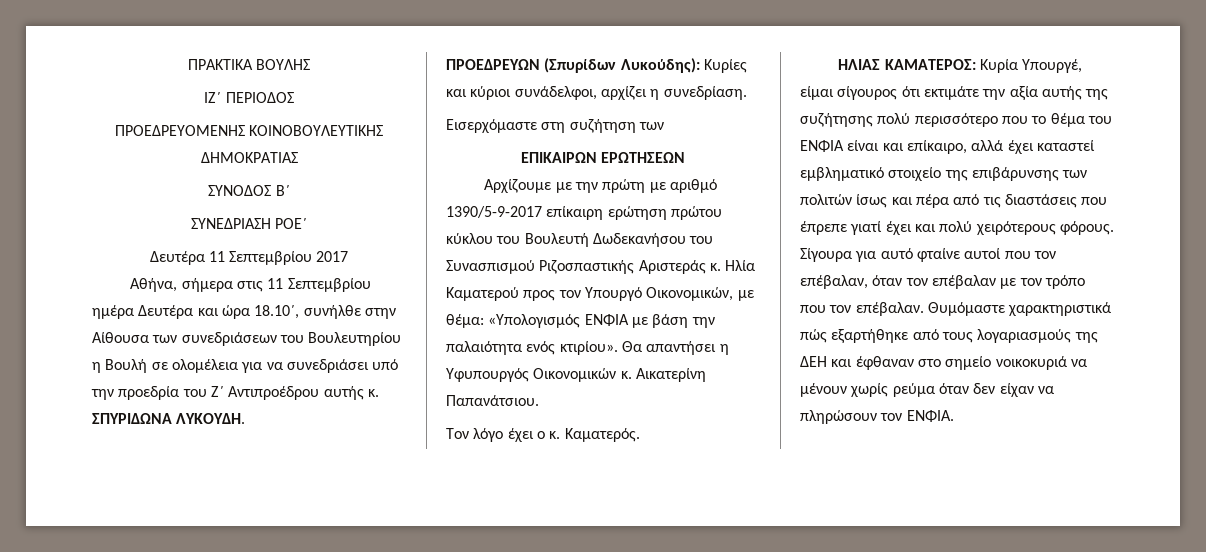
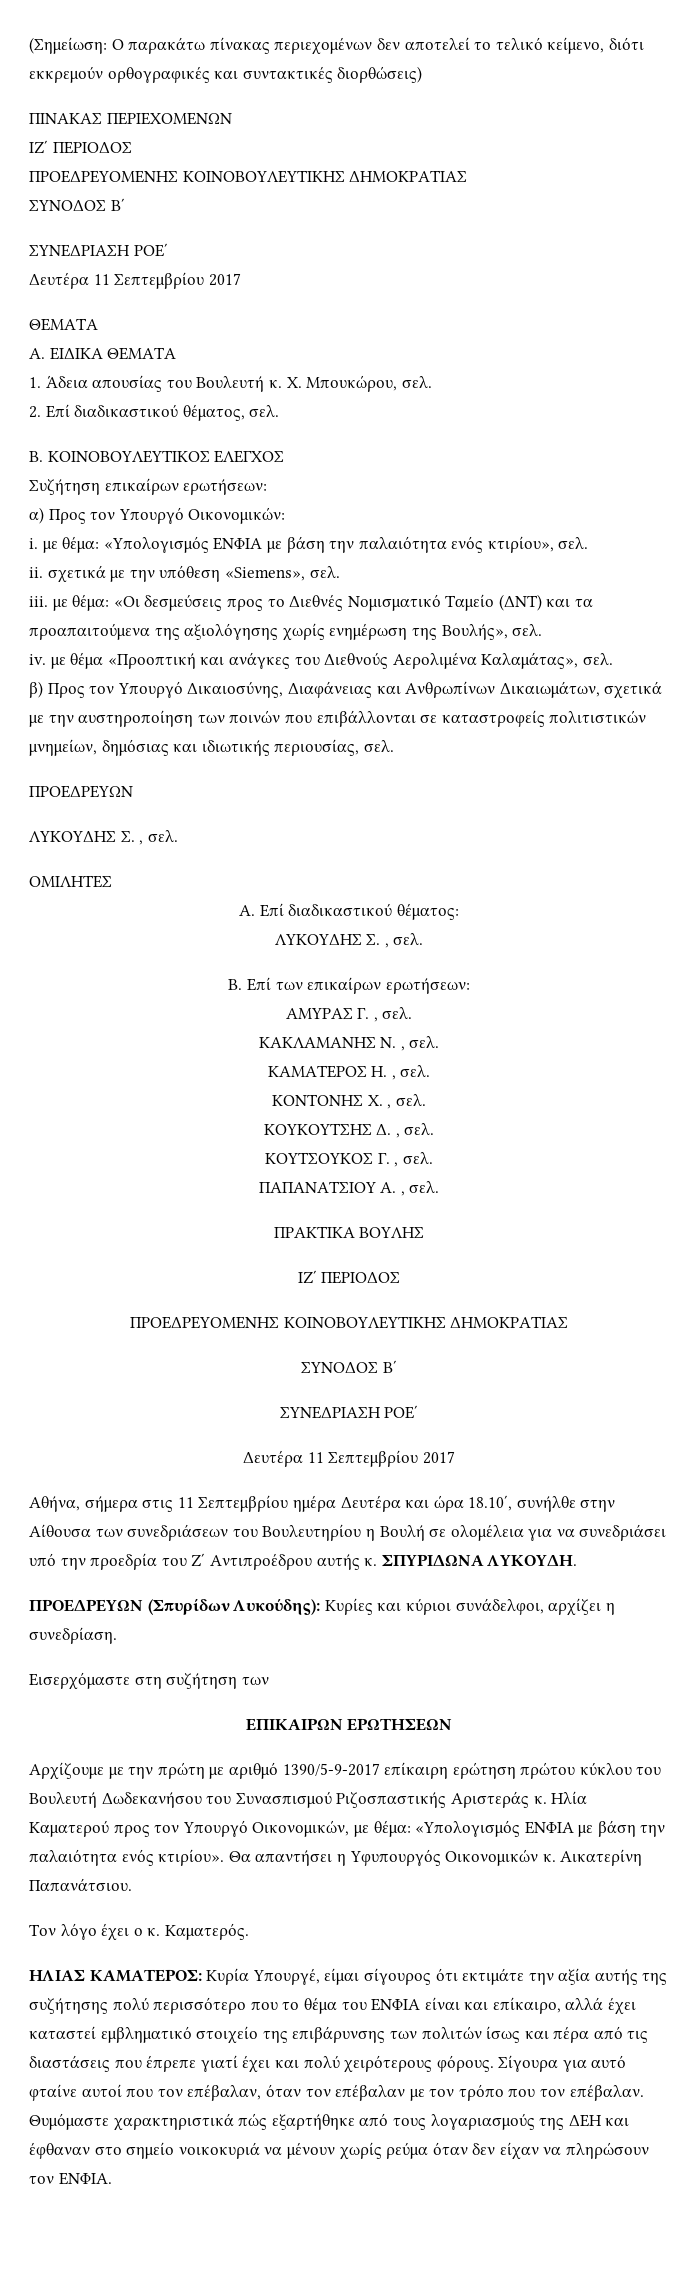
(187, 64) none -> [29,37,644,55] [29,66,423,83] [29,112,232,125] [29,140,132,154] [29,170,468,183] [29,198,125,212] [29,243,168,257] [29,272,241,289] [29,318,98,331] [29,347,177,360] [29,375,432,392] [29,404,280,421] [29,450,285,463] [29,478,268,495] [29,507,286,524] [29,536,589,553] [29,565,340,583] [29,594,594,611] [29,623,543,641] [29,652,613,669] [29,681,663,699] [29,710,647,727] [29,739,394,756] [29,785,133,798] [29,830,178,845] [29,875,112,888] [239,903,459,920] [274,933,424,948] [228,977,470,994] [285,1007,413,1022] [258,1036,440,1051] [267,1065,431,1080] [272,1094,426,1109] [263,1123,435,1138] [265,1152,433,1167] [258,1181,440,1196] (Σημείωση: Ο παρακάτω πίνακας περιεχομένων δεν αποτελεί το τελικό κείμενο, διότι εκκρεμούν ορθογραφικές και συντακτικές διορθώσεις) // ΠΙΝΑΚΑΣ ΠΕΡΙΕΧΟΜΕΝΩΝ // ΙΖ΄ ΠΕΡΙΟΔΟΣ // ΠΡΟΕΔΡΕΥΟΜΕΝΗΣ ΚΟΙΝΟΒΟΥΛΕΥΤΙΚΗΣ ΔΗΜΟΚΡΑΤΙΑΣ // ΣΥΝΟΔΟΣ Β΄ // ΣΥΝΕΔΡΙΑΣΗ ΡΟΕ΄ // Δευτέρα 11 Σεπτεμβρίου 2017 // ΘΕΜΑΤΑ // Α. ΕΙΔΙΚΑ ΘΕΜΑΤΑ // 1. Άδεια απουσίας του Βουλευτή κ. Χ. Μπουκώρου, σελ. // 2. Επί διαδικαστικού θέματος, σελ. // Β. ΚΟΙΝΟΒΟΥΛΕΥΤΙΚΟΣ ΕΛΕΓΧΟΣ // Συζήτηση επικαίρων ερωτήσεων: // α) Προς τον Υπουργό Οικονομικών: // i. με θέμα: «Υπολογισμός ΕΝΦΙΑ με βάση την παλαιότητα ενός κτιρίου», σελ. // ii. σχετικά με την υπόθεση «Siemens», σελ. // iii. με θέμα: «Οι δεσμεύσεις προς το Διεθνές Νομισματικό Ταμείο (ΔΝΤ) και τα προαπαιτούμενα της αξιολόγησης χωρίς ενημέρωση της Βουλής», σελ. // iv. με θέμα «Προοπτική και ανάγκες του Διεθνούς Αερολιμένα Καλαμάτας», σελ. // β) Προς τον Υπουργό Δικαιοσύνης, Διαφάνειας και Ανθρωπίνων Δικαιωμάτων, σχετικά με την αυστηροποίηση των ποινών που επιβάλλονται σε καταστροφείς πολιτιστικών μνημείων, δημόσιας και ιδιωτικής περιουσίας, σελ. // ΠΡΟΕΔΡΕΥΩΝ // ΛΥΚΟΥΔΗΣ Σ. , σελ. // ΟΜΙΛΗΤΕΣ // Α. Επί διαδικαστικού θέματος: // ΛΥΚΟΥΔΗΣ Σ. , σελ. // Β. Επί των επικαίρων ερωτήσεων: // ΑΜΥΡΑΣ Γ. , σελ. // ΚΑΚΛΑΜΑΝΗΣ Ν. , σελ. // ΚΑΜΑΤΕΡΟΣ Η. , σελ. // ΚΟΝΤΟΝΗΣ Χ. , σελ. // ΚΟΥΚΟΥΤΣΗΣ Δ. , σελ. // ΚΟΥΤΣΟΥΚΟΣ Γ. , σελ. // ΠΑΠΑΝΑΤΣΙΟΥ Α. , σελ. //

